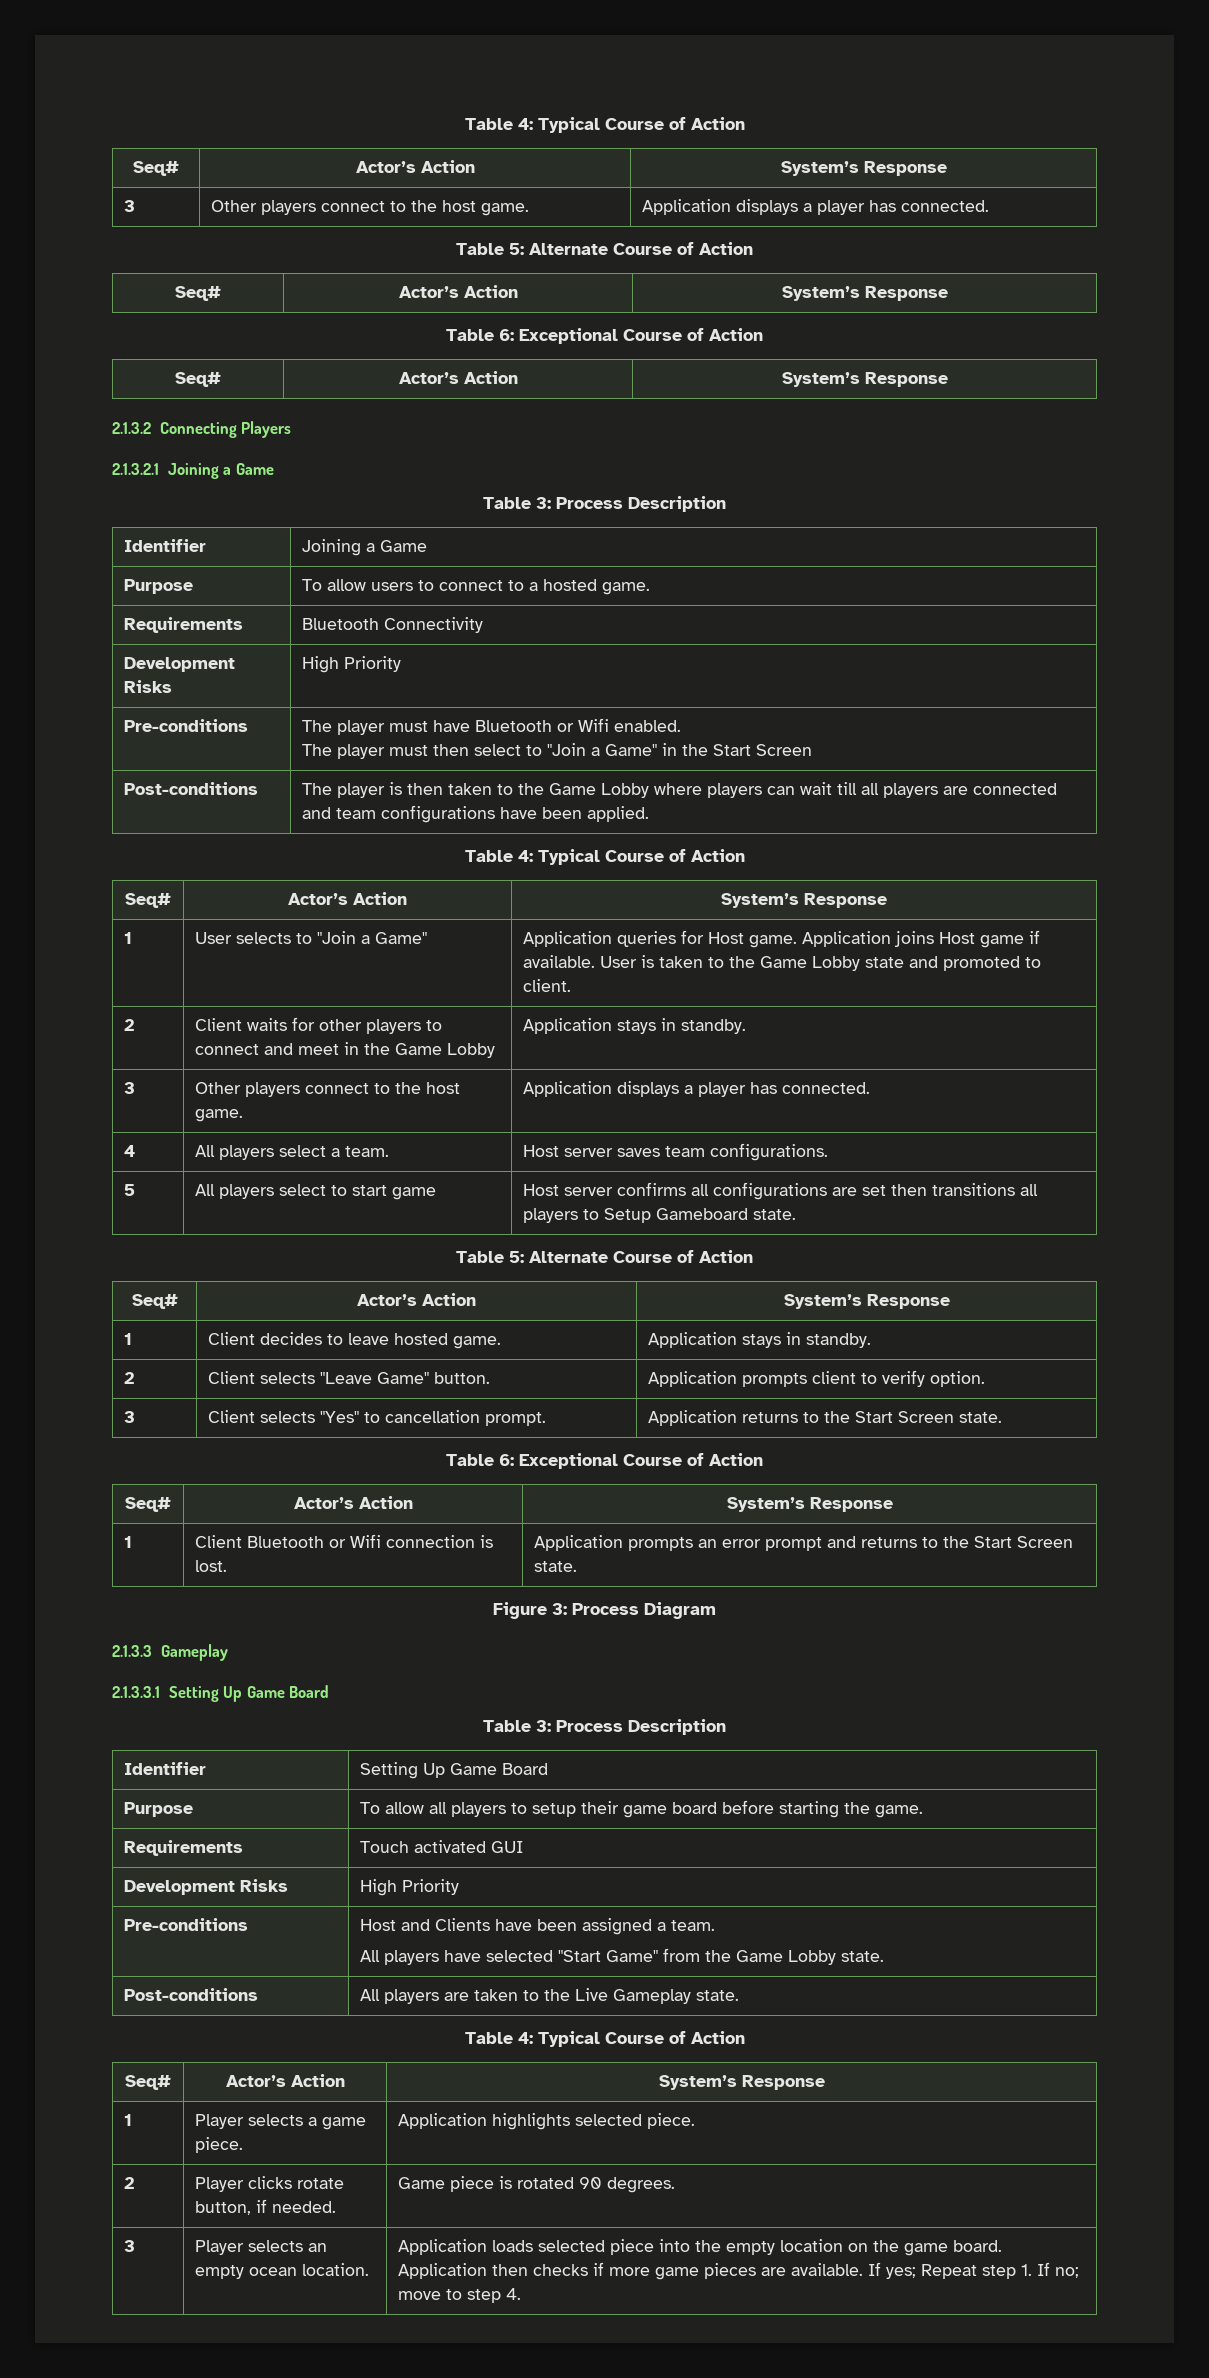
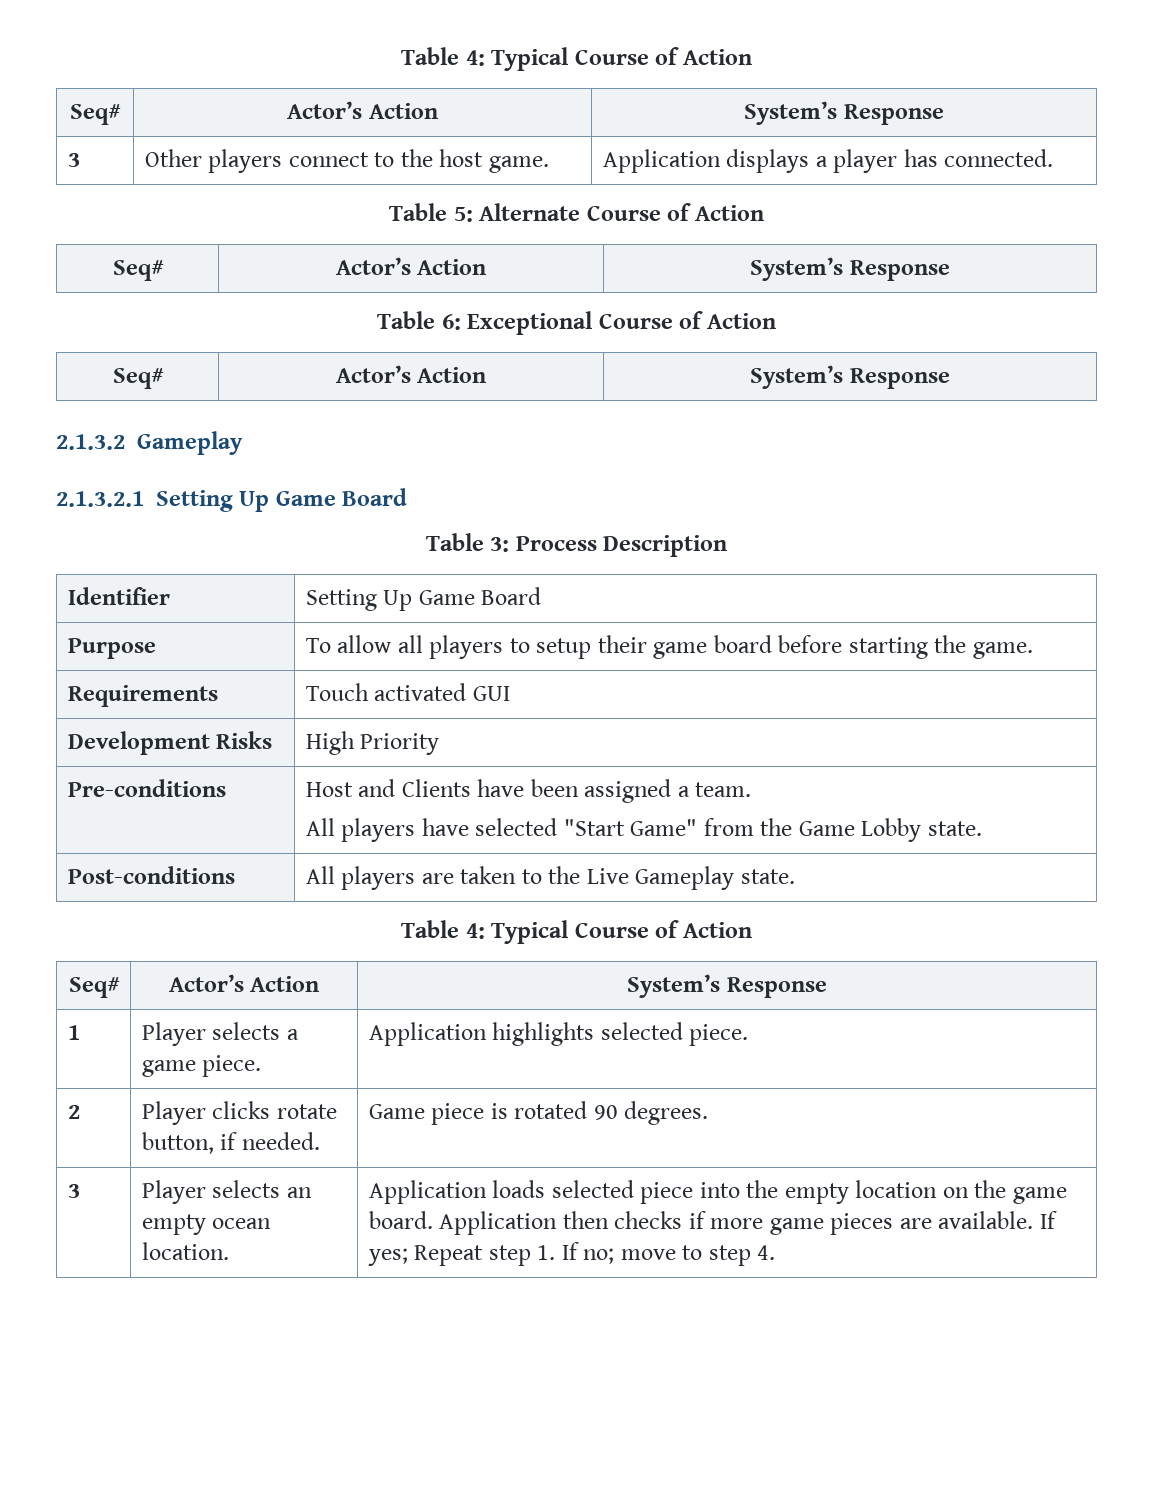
[159,421,292,438] [112,463,274,479] [483,496,726,512] [124,539,207,552] [302,539,428,556] [124,579,194,594] [302,579,651,595] [124,617,244,633] [302,617,484,633] [124,657,236,672] [124,680,173,693] [302,656,402,673] [124,719,249,732] [302,718,682,735] [302,743,813,759] [124,782,259,795] [302,782,1058,798] [302,805,650,823] [464,849,745,865] [125,893,171,908] [288,892,407,905] [721,893,887,908] [124,932,133,944] [195,931,428,944] [523,930,1041,948] [523,955,1042,971] [523,979,572,992] [124,1019,136,1031] [195,1017,443,1034] [195,1042,496,1058] [523,1018,747,1034] [124,1082,136,1094] [195,1082,461,1097] [195,1109,244,1122] [523,1081,871,1097] [124,1145,136,1157] [195,1145,390,1160] [523,1143,829,1161] [124,1184,136,1196] [195,1184,437,1200] [523,1182,1039,1200] [523,1208,797,1223] [456,1250,753,1263] [131,1294,178,1309] [357,1293,476,1306] [783,1294,950,1309] [124,1333,133,1345] [208,1332,502,1349] [648,1332,872,1348] [124,1372,136,1384] [208,1371,491,1384] [648,1370,986,1387] [124,1411,136,1423] [208,1410,547,1426] [648,1410,1003,1426] [446,1453,763,1469] [125,1497,171,1512] [293,1496,413,1509] [726,1497,893,1512] [124,1536,133,1548] [195,1534,494,1548] [195,1560,228,1572] [534,1535,1074,1551] [534,1561,578,1572] [493,1602,716,1619] [112,1645,152,1657] Connecting Players // 2.1.3.2.1 Joining a Game // Table 3: Process Description // Identifier | Joining a Game // Purpose | To allow users to connect to a hosted game. // Requirements | Bluetooth Connectivity // Development Risks | High Priority // Pre-conditions | The player must have Bluetooth or Wifi enabled. // The player must then select to "Join a Game" in the Start Screen // Post-conditions | The player is then taken to the Game Lobby where players can wait till all players are connected and team configurations have been applied. // Table 4: Typical Course of Action // Seq# | Actor’s Action | System’s Response // 1 | User selects to "Join a Game" | Application queries for Host game. Application joins Host game if available. User is taken to the Game Lobby state and promoted to client. // 2 | Client waits for other players to connect and meet in the Game Lobby | Application stays in standby. // 3 | Other players connect to the host game. | Application displays a player has connected. // 4 | All players select a team. | Host server saves team configurations. // 5 | All players select to start game | Host server confirms all configurations are set then transitions all players to Setup Gameboard state. // Table 5: Alternate Course of Action // Seq# | Actor’s Action | System’s Response // 1 | Client decides to leave hosted game. | Application stays in standby. // 2 | Client selects "Leave Game" button. | Application prompts client to verify option. // 3 | Client selects "Yes" to cancellation prompt. | Application returns to the Start Screen state. // Table 6: Exceptional Course of Action // Seq# | Actor’s Action | System’s Response // 1 | Client Bluetooth or Wifi connection is lost. | Application prompts an error prompt and returns to the Start Screen state. // Figure 3: Process Diagram // 2.1.3.3 -> (125, 442) none
[112,1686,160,1698] 2.1.3.3.1 -> [56,491,144,507] 2.1.3.2.1

